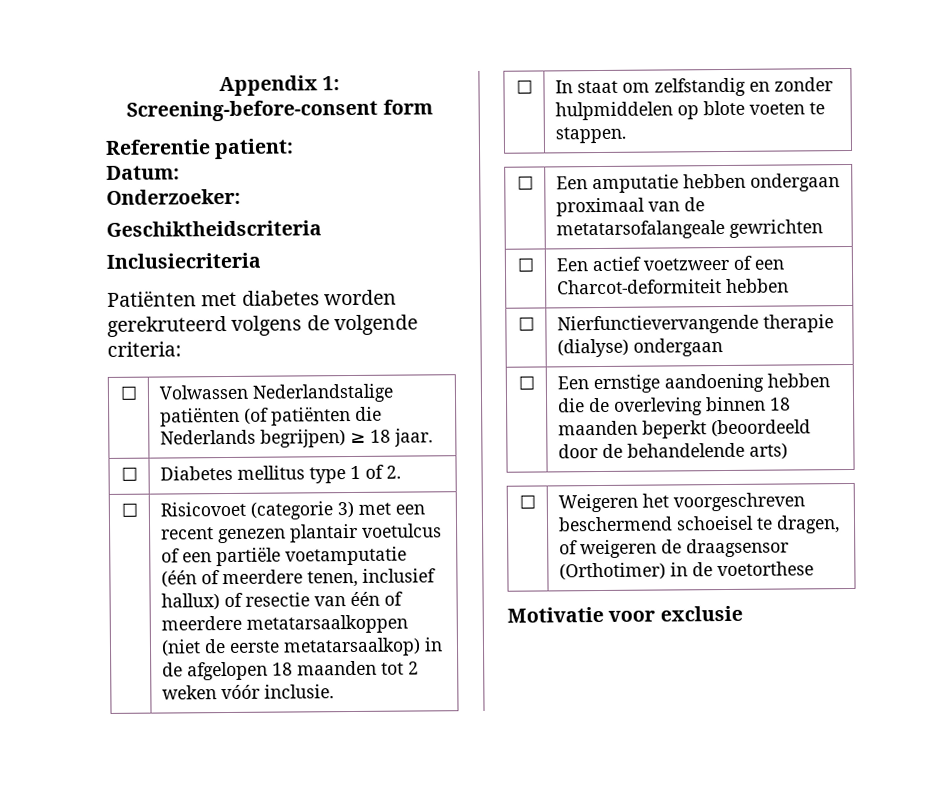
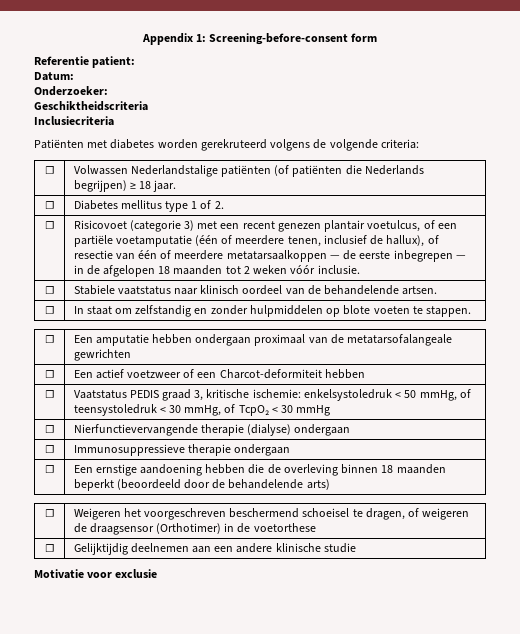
[361,523,442,538] voetulcus -> [367,220,421,232] voetulcus,
[160,593,220,611] hallux) -> [370,235,425,247] de hallux),
[160,639,201,657] (niet -> [329,255,340,259] —
[282,637,421,657] metatarsaalkop) -> [393,250,466,262] inbegrepen —
(334, 691) none -> [44,286,55,294] [73,285,438,295] // ☐ | Stabiele vaatstatus naar klinisch oordeel van de behandelende artsen.
(789, 285) none -> [44,390,55,398] [73,389,471,401] [73,404,331,416] // ☐ | Vaatstatus PEDIS graad 3, kritische ischemie: enkelsystoledruk < 50 mmHg, of teensystoledruk < 30 mmHg, of TcpO₂ < 30 mmHg
(723, 347) none -> [44,445,55,453] [73,444,290,456] // ☐ | Immunosuppressieve therapie ondergaan
(814, 569) none -> [44,544,55,552] [73,543,356,555] // ☐ | Gelijktijdig deelnemen aan een andere klinische studie

